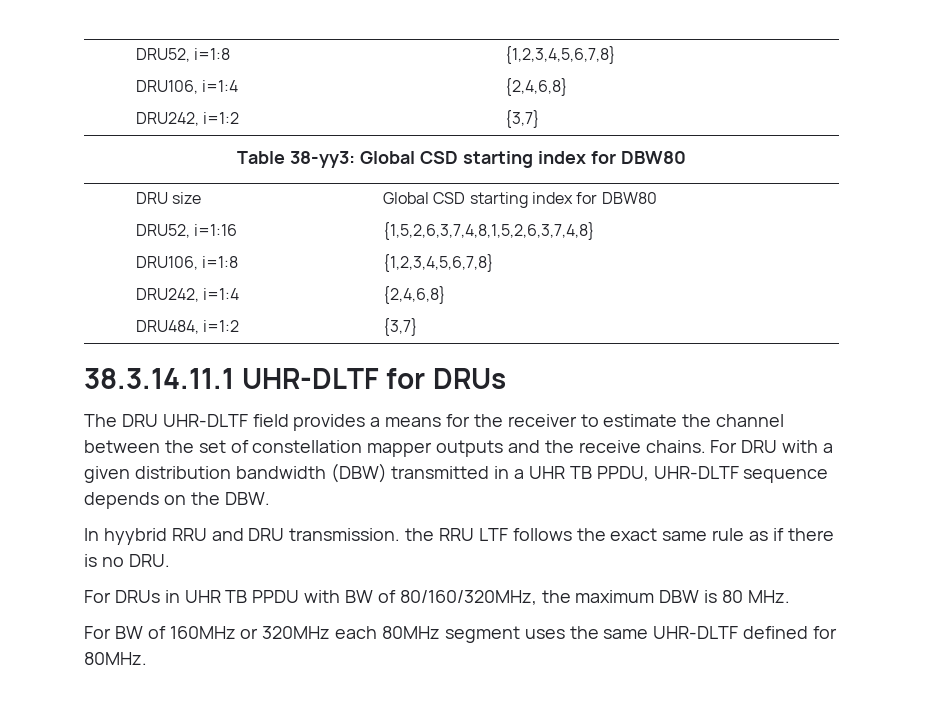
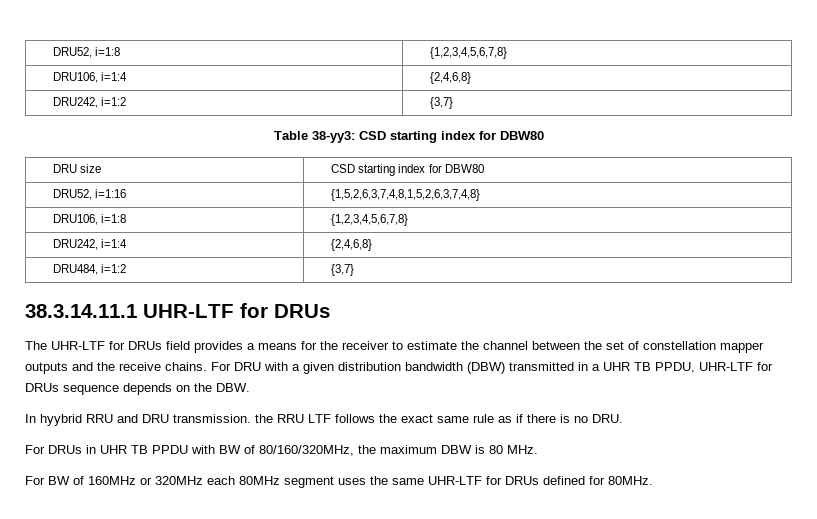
[360,151,416,164] Global -> (355, 137) none
[383,192,430,204] Global -> (102, 168) none
[241,368,379,389] UHR-DLTF -> [143,304,234,318] UHR-LTF
[121,414,248,427] DRU UHR-DLTF -> [51,341,162,350] UHR-LTF for DRUs
[653,466,739,479] UHR-DLTF -> [699,362,773,371] [25,383,59,392] UHR-LTF for DRUs
[653,626,739,639] UHR-DLTF -> [428,476,539,485] UHR-LTF for DRUs

